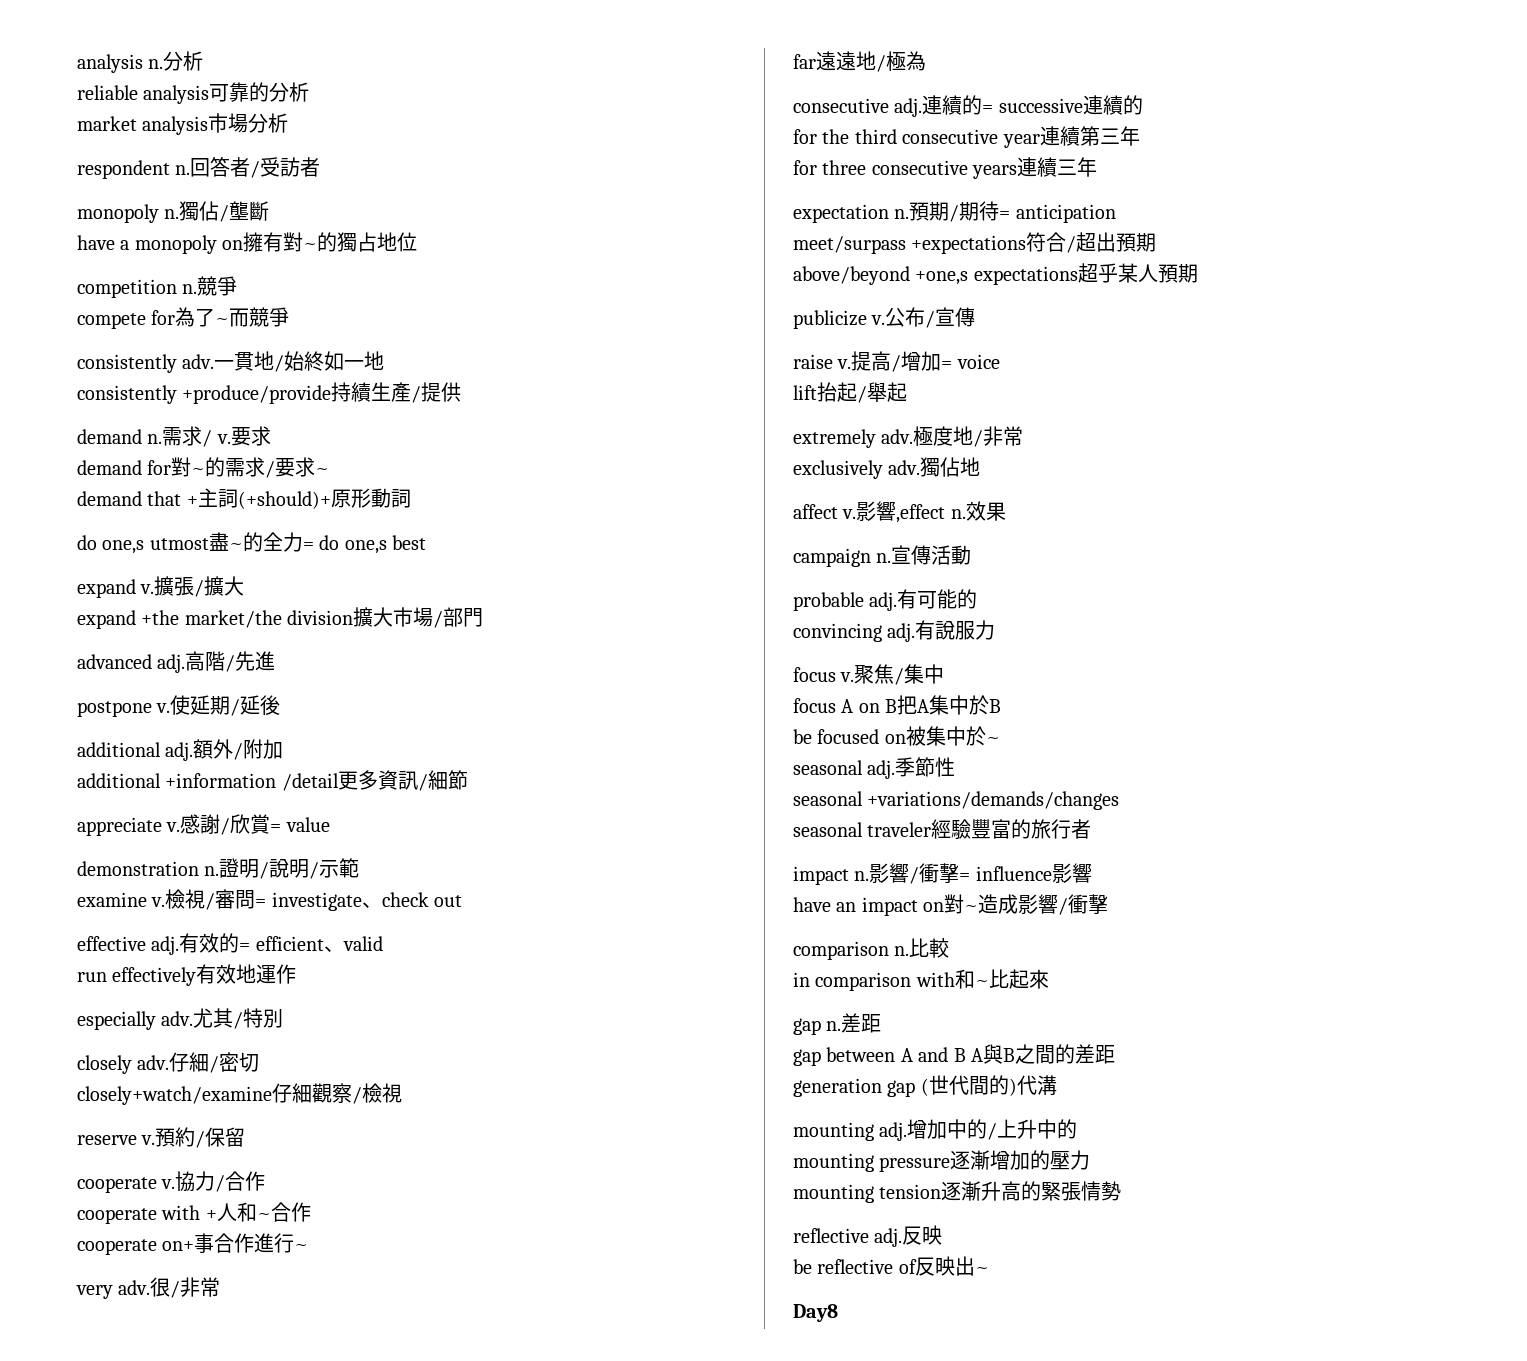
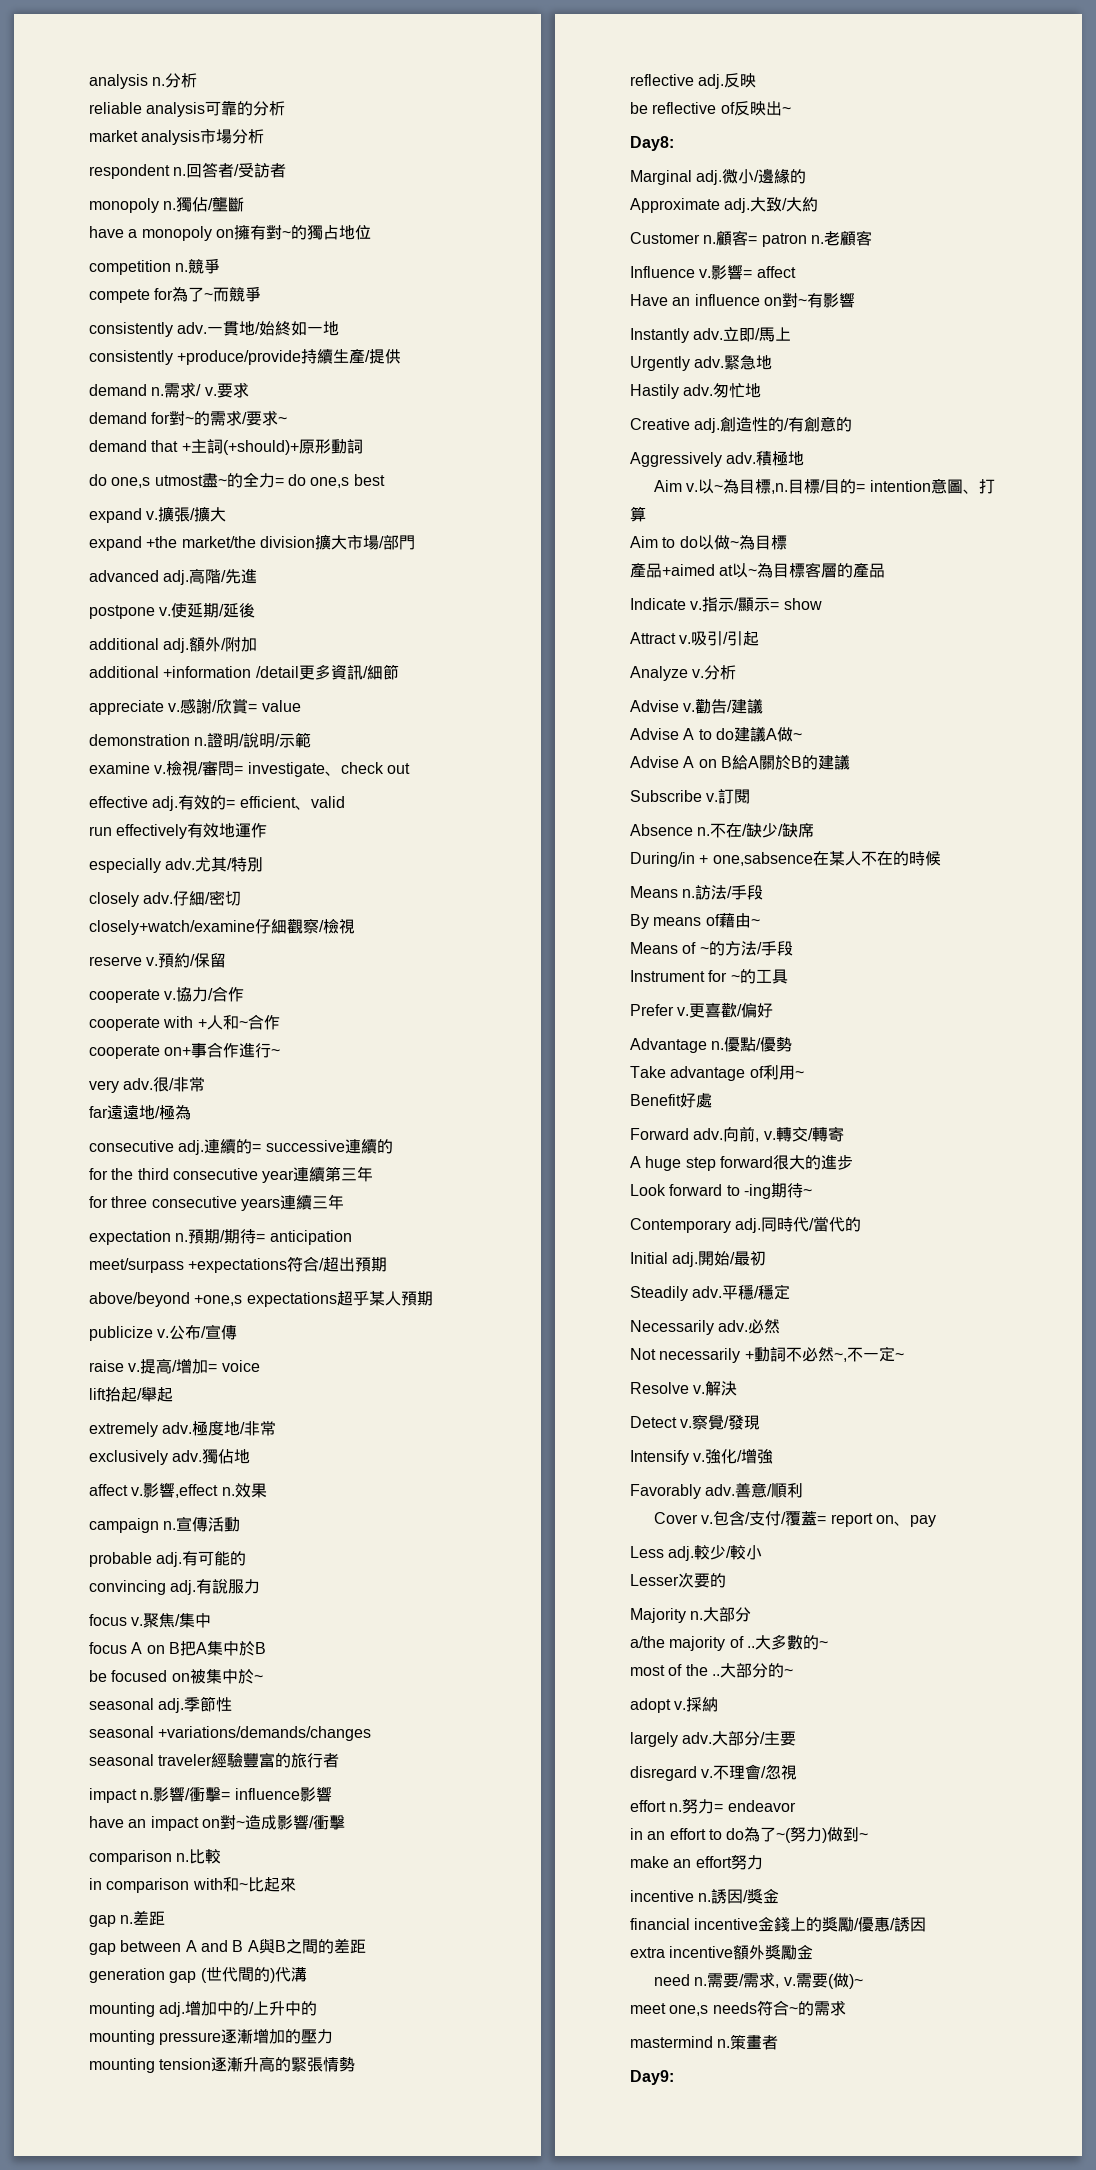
[793,1304,838,1322] Day8 -> [630,136,674,151] [630,168,807,185] [630,197,819,213] [630,230,872,247] [630,264,796,280] [630,292,855,308] [630,327,792,343] [630,355,773,371] [630,383,762,399] [630,416,853,433] [630,451,805,467] [654,478,995,494] [630,506,646,522] [630,535,787,550] [630,562,886,578] [630,597,822,612] [630,631,760,646] [630,665,737,681] [630,699,764,714] [630,727,802,742] [630,754,850,770] [630,789,751,804] [630,823,815,838] [630,850,941,867] [630,885,764,900] [630,913,760,929] [630,941,793,956] [630,969,788,984] [630,1003,774,1018] [630,1037,793,1053] [630,1065,804,1081] [630,1093,712,1108] [630,1126,844,1142] [630,1154,853,1171] [630,1183,812,1199] [630,1216,862,1233] [630,1251,767,1267] [630,1284,791,1301] [630,1319,781,1335] [630,1346,904,1363] [630,1381,738,1396] [630,1414,761,1430] [630,1448,774,1465] [630,1482,804,1499] [654,1510,937,1527] [630,1545,763,1561] [630,1572,726,1588] [630,1607,752,1623] [630,1634,828,1651] [630,1663,793,1678] [630,1697,719,1713] [630,1731,797,1747] [630,1764,798,1781] [630,1799,796,1814] [630,1827,869,1843] [630,1855,763,1870] [630,1888,780,1904] [630,1916,927,1932] [630,1944,814,1960] [654,1972,863,1989] [630,2000,846,2016] [630,2034,779,2050] [630,2070,674,2085] Day8: // Marginal adj.微小/邊緣的 // Approximate adj.大致/大約 // Customer n.顧客= patron n.老顧客 // Influence v.影響= affect // Have an influence on對~有影響 // Instantly adv.立即/馬上 // Urgently adv.緊急地 // Hastily adv.匆忙地 // Creative adj.創造性的/有創意的 // Aggressively adv.積極地 // Aim v.以~為目標,n.目標/目的= intention意圖、打算 // Aim to do以做~為目標 // 產品+aimed at以~為目標客層的產品 // Indicate v.指示/顯示= show // Attract v.吸引/引起 // Analyze v.分析 // Advise v.勸告/建議 // Advise A to do建議A做~ // Advise A on B給A關於B的建議 // Subscribe v.訂閱 // Absence n.不在/缺少/缺席 // During/in + one,sabsence在某人不在的時候 // Means n.訪法/手段 // By means of藉由~ // Means of ~的方法/手段 // Instrument for ~的工具 // Prefer v.更喜歡/偏好 // Advantage n.優點/優勢 // Take advantage of利用~ // Benefit好處 // Forward adv.向前, v.轉交/轉寄 // A huge step forward很大的進步 // Look forward to -ing期待~ // Contemporary adj.同時代/當代的 // Initial adj.開始/最初 // Steadily adv.平穩/穩定 // Necessarily adv.必然 // Not necessarily +動詞不必然~,不一定~ // Resolve v.解決 // Detect v.察覺/發現 // Intensify v.強化/增強 // Favorably adv.善意/順利 // Cover v.包含/支付/覆蓋= report on、pay // Less adj.較少/較小 // Lesser次要的 // Majority n.大部分 // a/the majority of ..大多數的~ // most of the ..大部分的~ // adopt v.採納 // largely adv.大部分/主要 // disregard v.不理會/忽視 // effort n.努力= endeavor // in an effort to do為了~(努力)做到~ // make an effort努力 // incentive n.誘因/獎金 // financial incentive金錢上的獎勵/優惠/誘因 // extra incentive額外獎勵金 // need n.需要/需求, v.需要(做)~ // meet one,s needs符合~的需求 // mastermind n.策畫者 // Day9:

